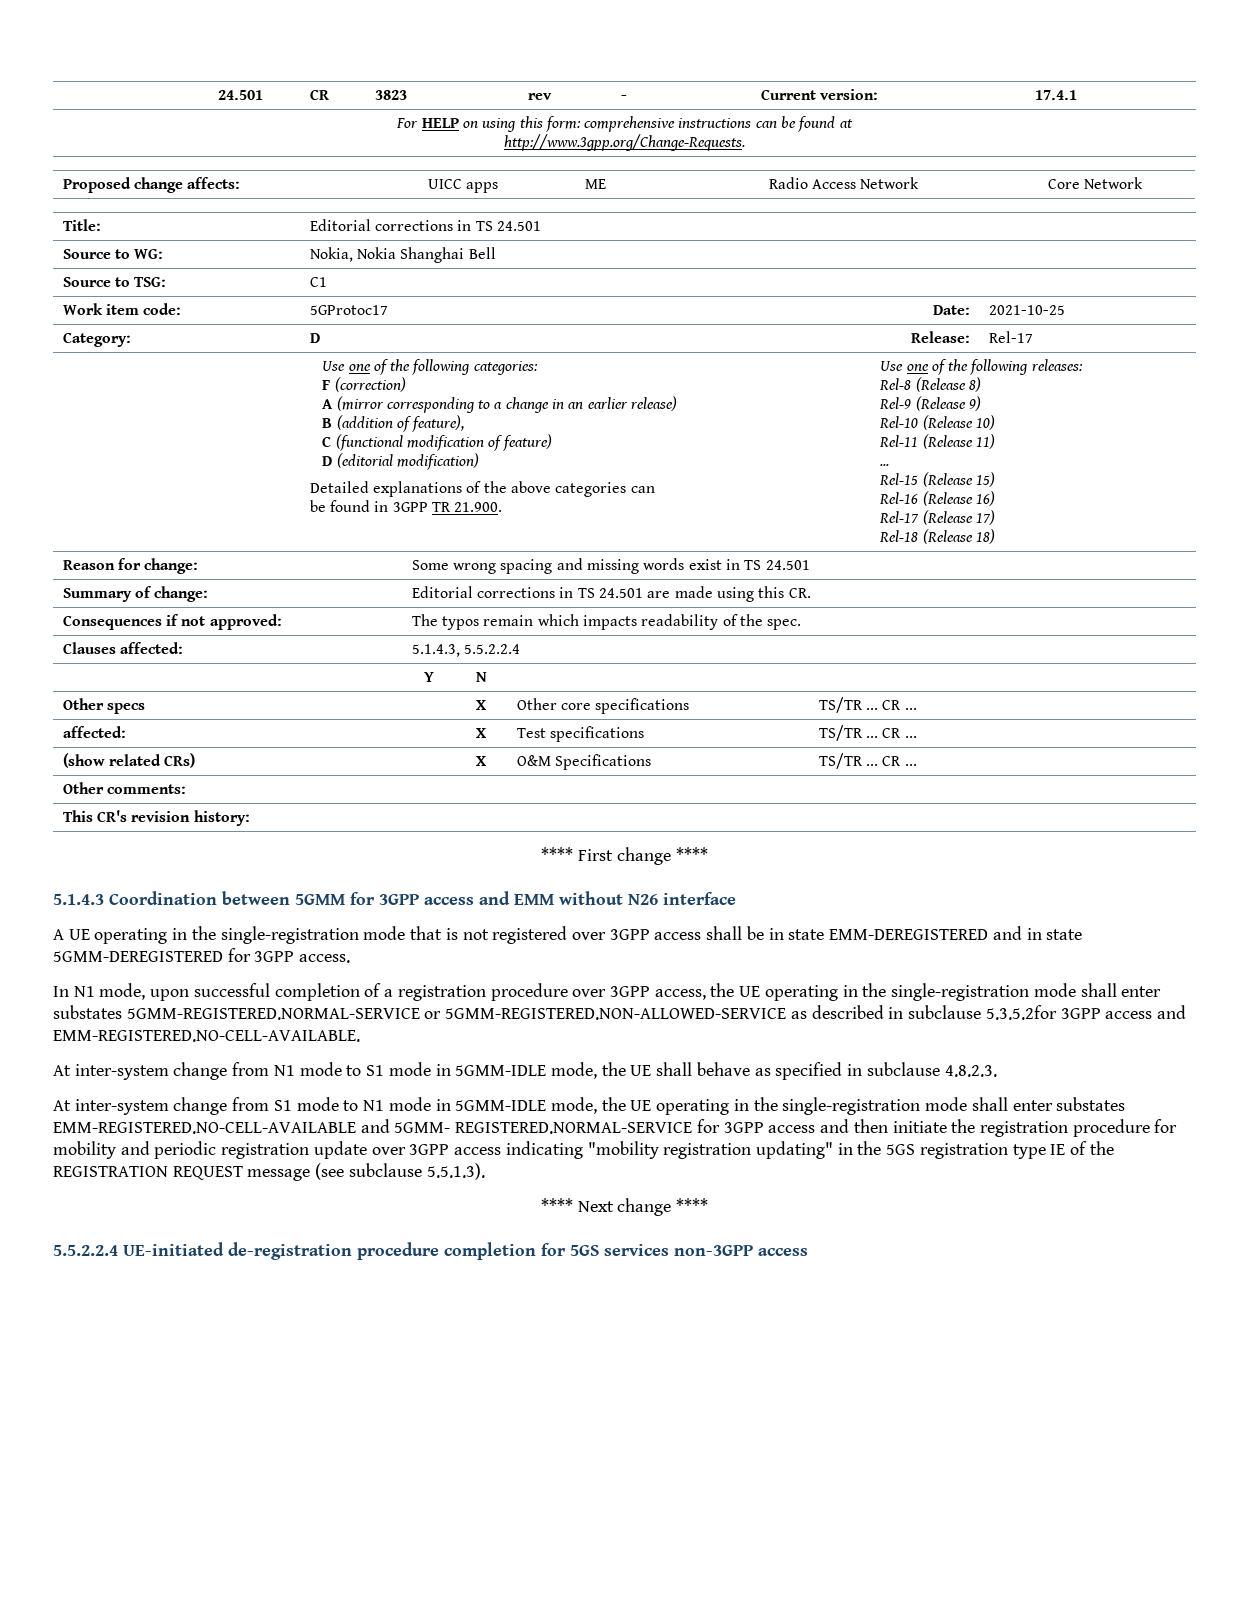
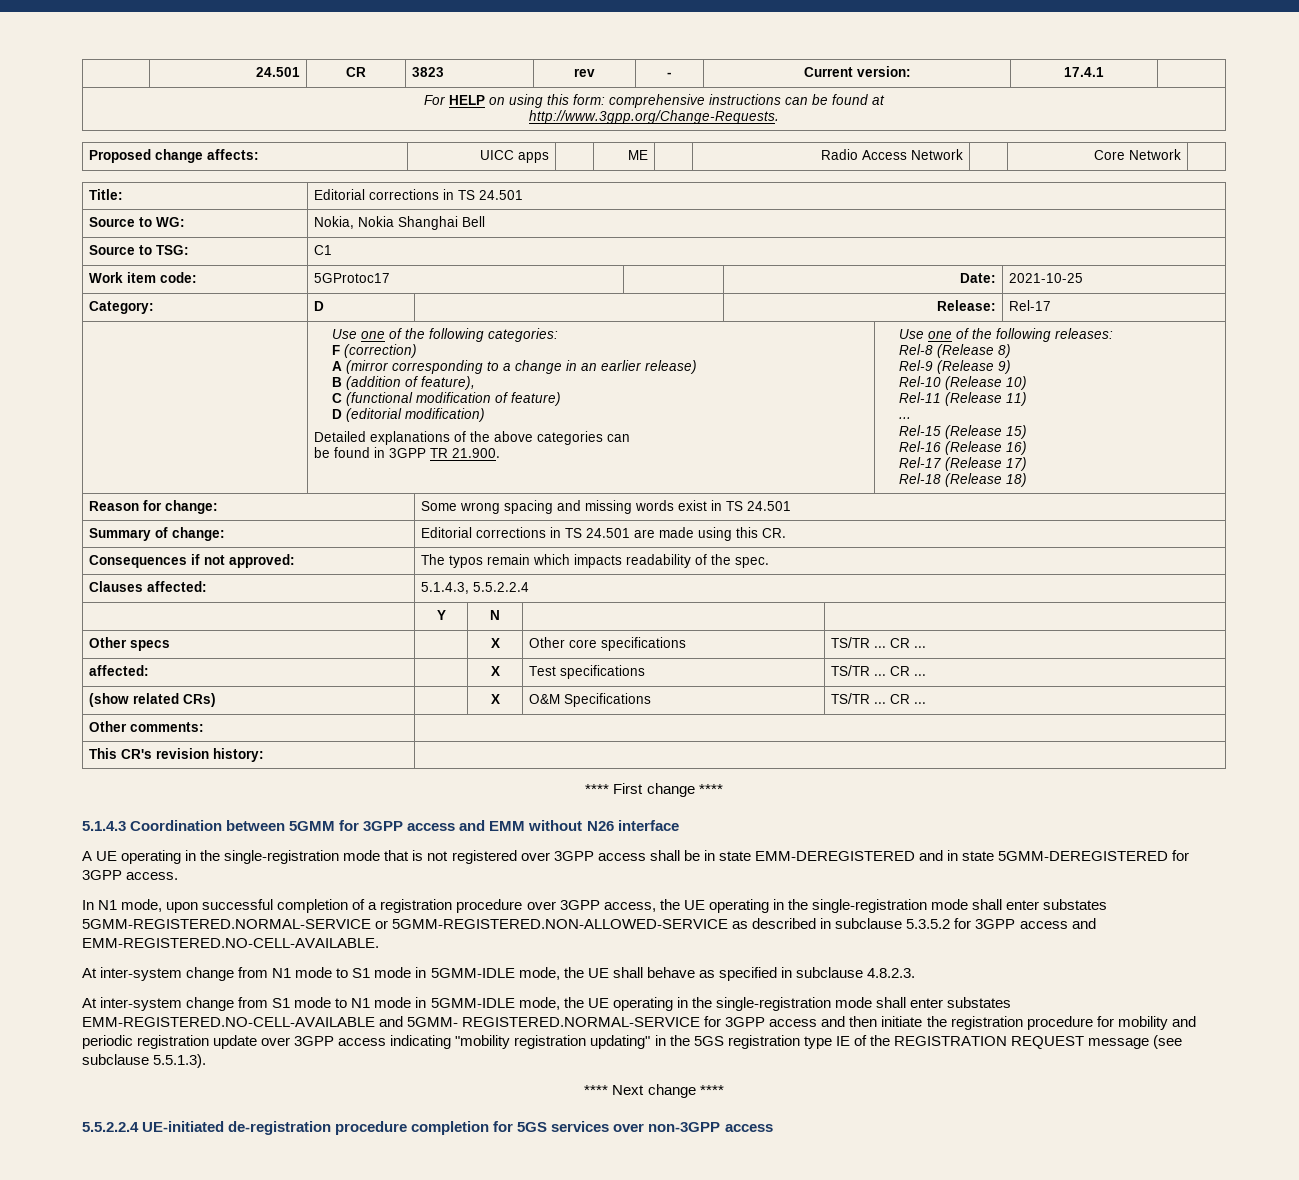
[985,1005,1057,1020] 5.3.5.2for -> [906,918,972,929] 5.3.5.2 for
(669, 1250) none -> [613,1123,645,1132] over

